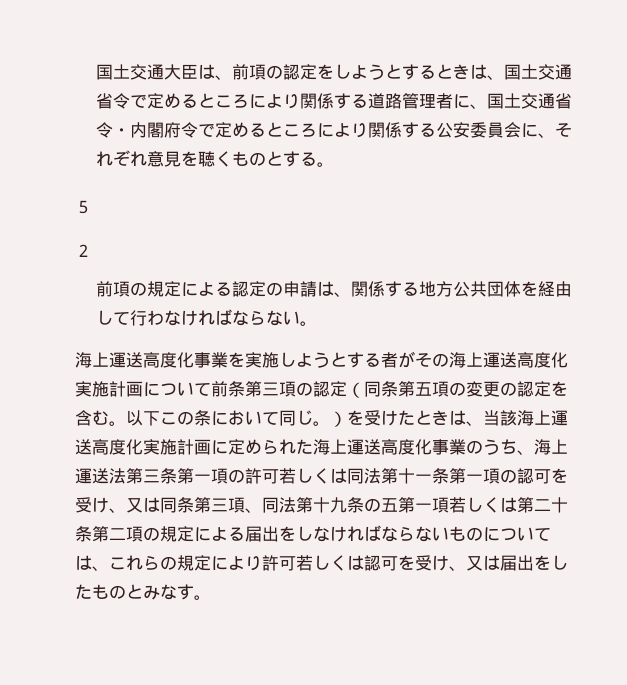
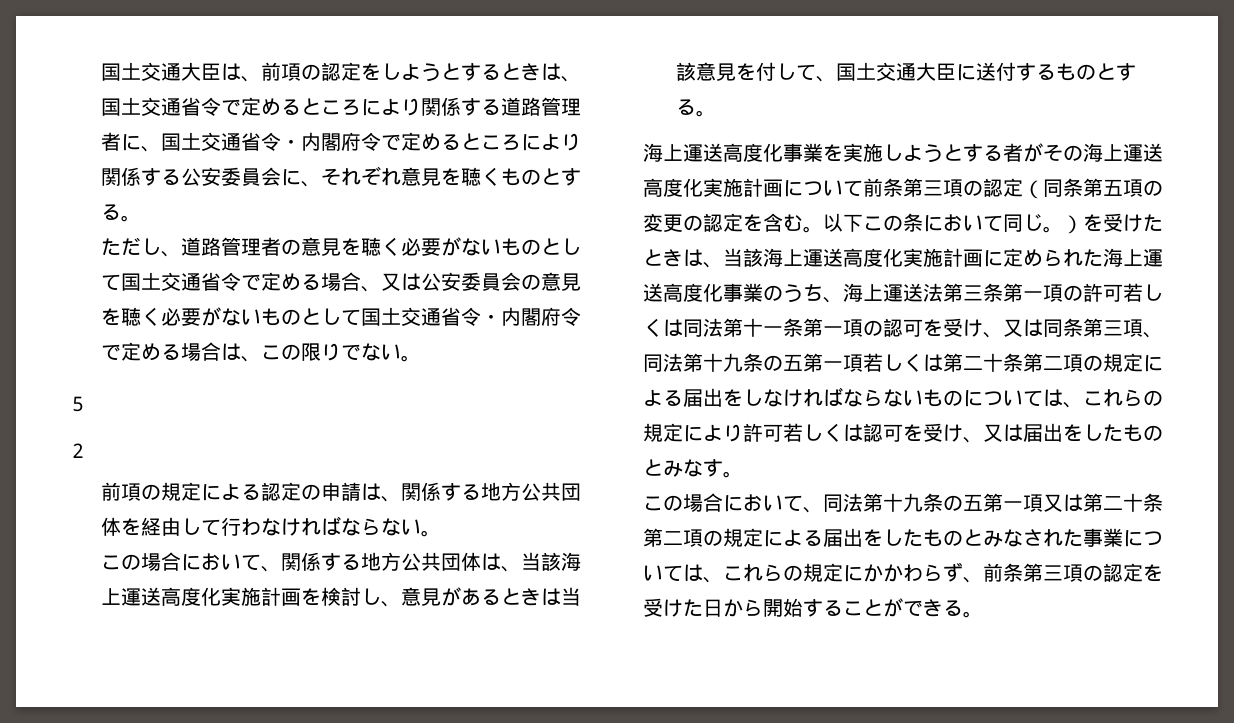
(335, 164) none -> [101,237,582,257] [101,272,582,292] [101,307,582,326] [101,342,422,362] // ただし、道路管理者の意見を聴く必要がないものとして国土交通省令で定める場合、又は公安委員会の意見を聴く必要がないものとして国土交通省令・内閣府令で定める場合は、この限りでない。
(318, 323) none -> [101,552,582,572] [101,587,582,607] [676,62,1137,82] [676,99,717,117] // この場合において、関係する地方公共団体は、当該海上運送高度化実施計画を検討し、意見があるときは当該意見を付して、国土交通大臣に送付するものとする。
(211, 597) none -> [643,493,1163,513] [643,528,1163,547] [643,562,1163,583] [643,598,983,618] // この場合において、同法第十九条の五第一項又は第二十条第二項の規定による届出をしたものとみなされた事業については、これらの規定にかかわらず、前条第三項の認定を受けた日から開始することができる。

